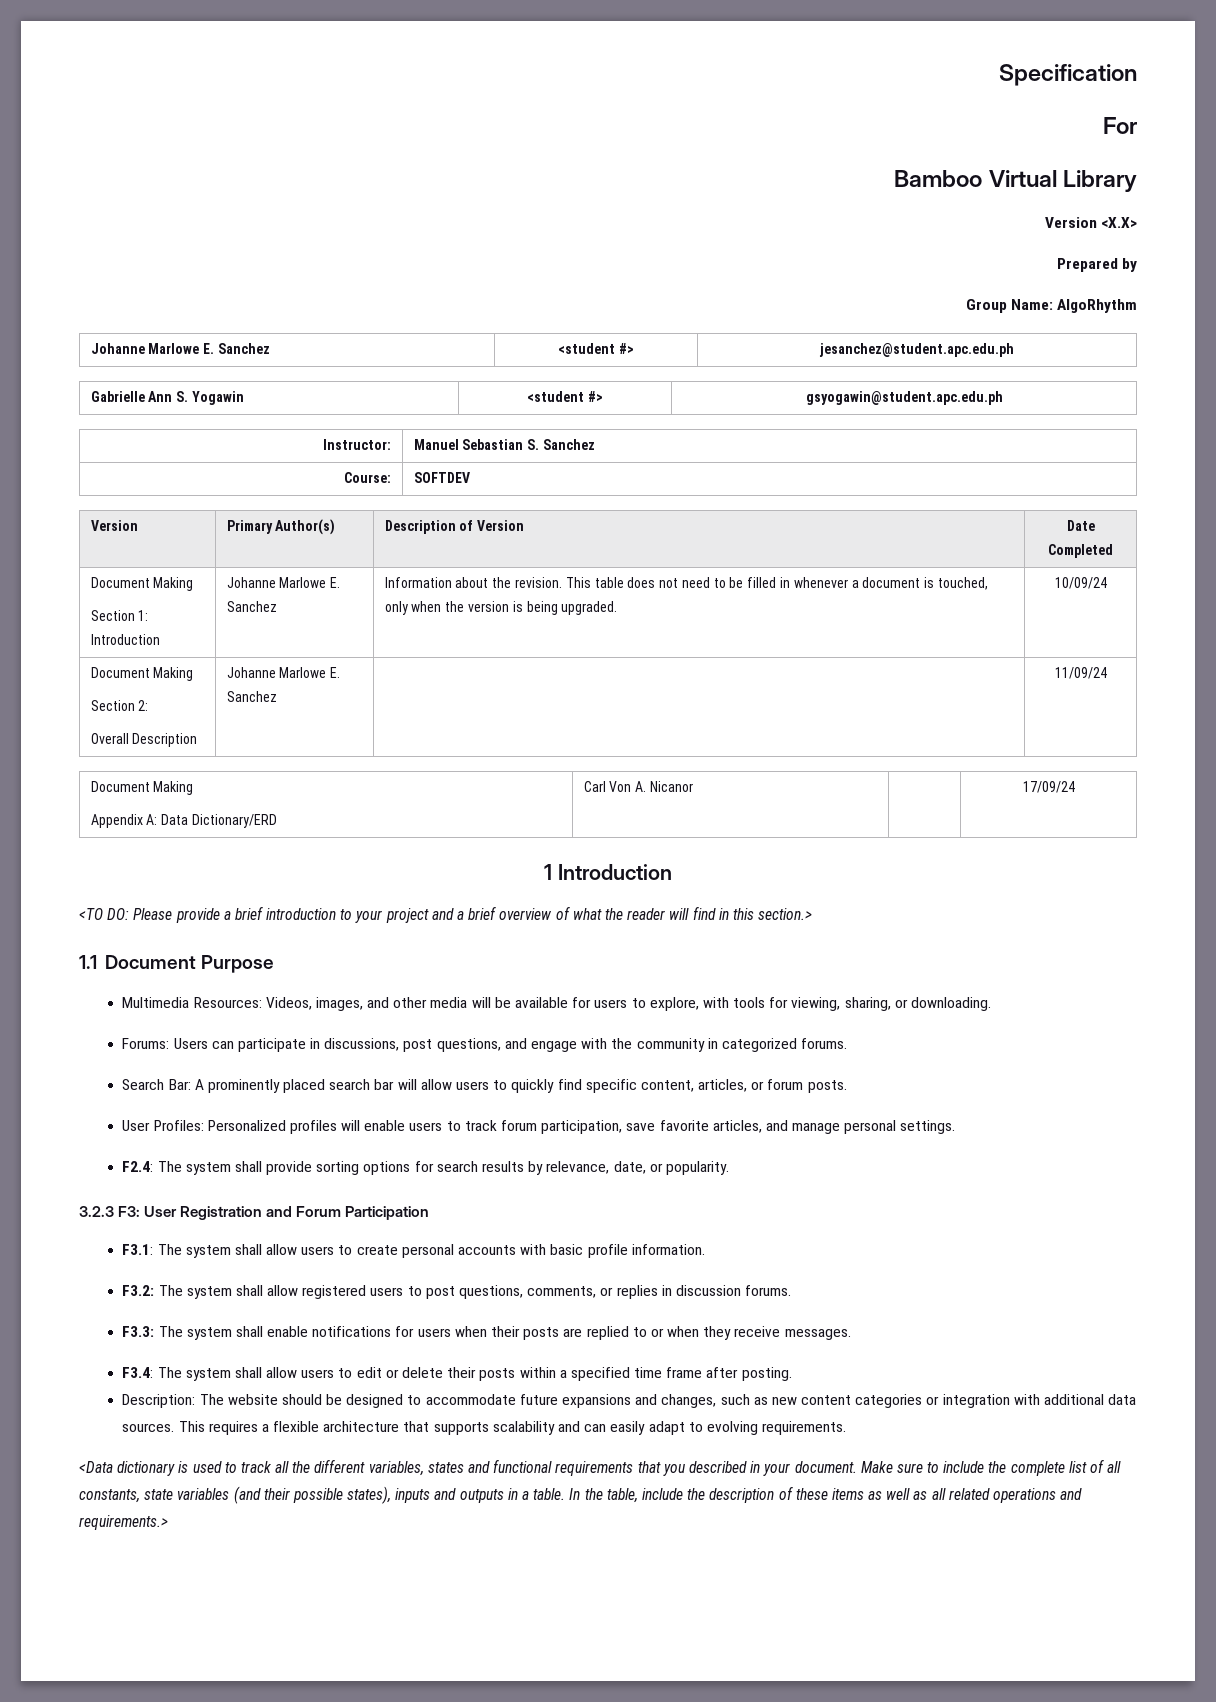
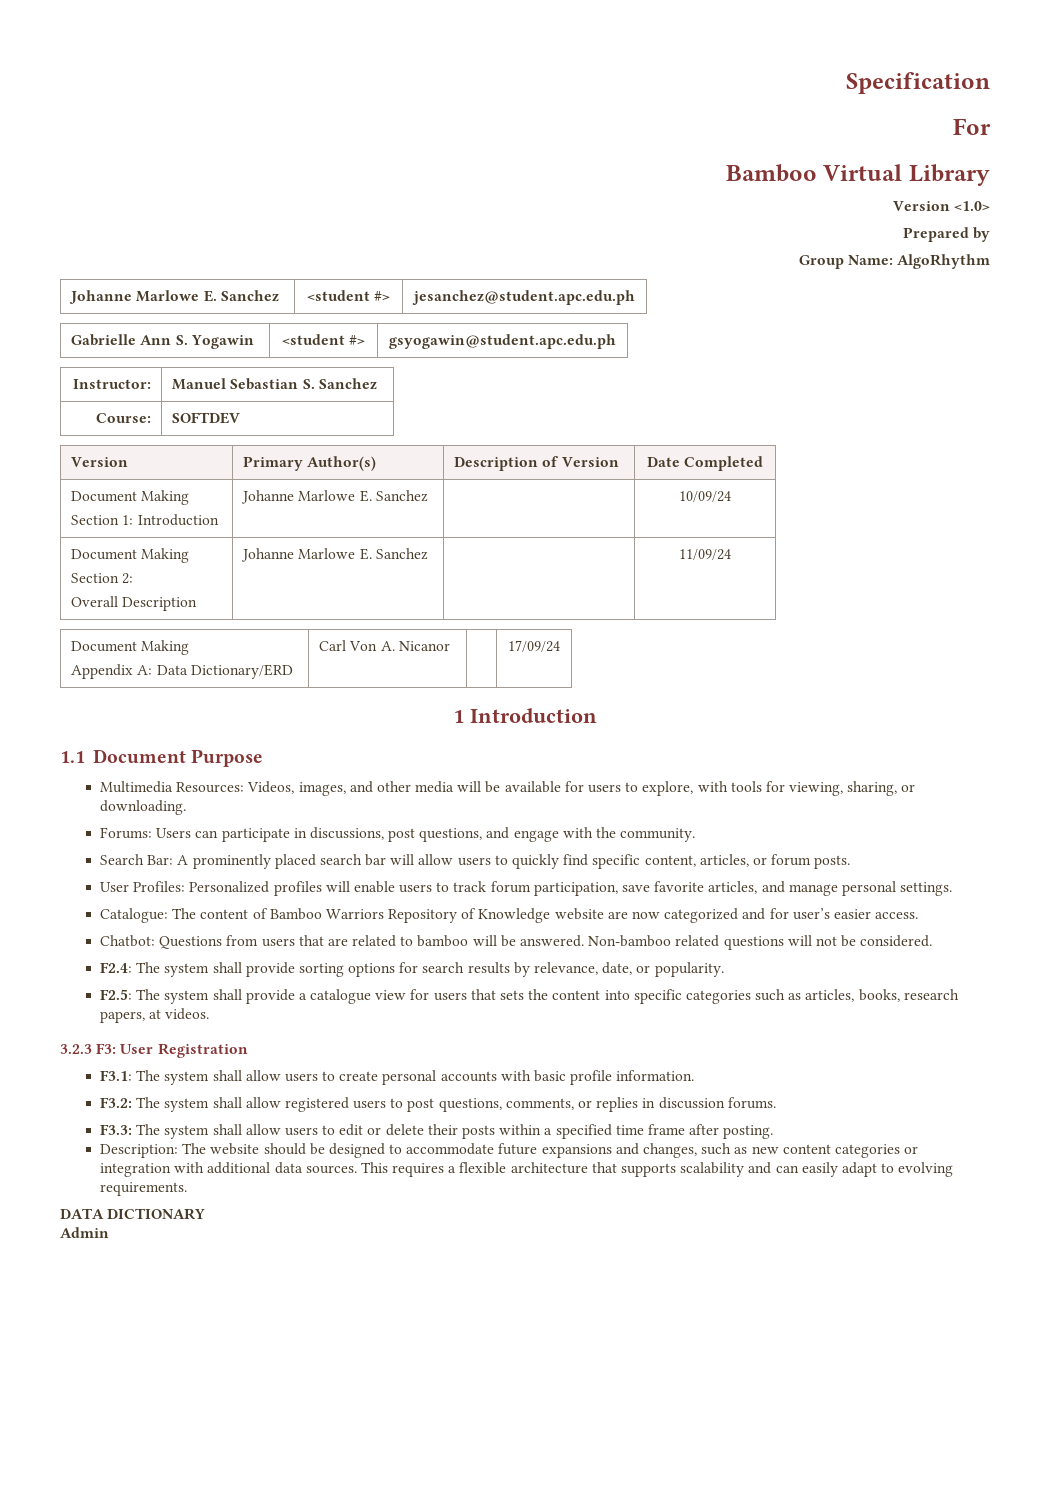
[1101,217,1137,228] <X.X> -> [954,201,990,211] <1.0>
[384,577,988,590] [384,601,618,615] Information about the revision. This table does not need to be filled in whenever a document is touched, only when the version is being upgraded. -> (428, 496) none
[79,906,813,923] // <TO DO: Please provide a brief introduction to your project and a brief overview of what the reader will find in this section.> -> (597, 715) none
[636,1038,848,1052] community in categorized forums. -> [620,828,696,842] community.
(956, 1127) none -> [99,908,919,923] [99,935,933,950] // Catalogue: The content of Bamboo Warriors Repository of Knowledge website are now categorized and for user’s easier access. // Chatbot: Questions from users that are related to bamboo will be answered. Non-bamboo related questions will not be considered.
(729, 1168) none -> [99,989,959,1004] [99,1008,210,1023] // F2.5: The system shall provide a catalogue view for users that sets the content into specific categories such as articles, books, research papers, at videos.
[266,1206,430,1220] and Forum Participation -> (248, 1050) none
[267,1326,851,1340] [122,1367,262,1381] enable notifications for users when their posts are replied to or when they receive messages. // F3.4: The system shall -> (242, 1129) none
[79,1459,1122,1476] [79,1486,1083,1504] [79,1515,168,1530] <Data dictionary is used to track all the different variables, states and functional requirements that you described in your document. Make sure to include the complete list of all constants, state variables (and their possible states), inputs and outputs in a table. In the table, include the description of these items as well as all related operations and requirements.> -> [60,1208,206,1220] [60,1227,109,1238] DATA DICTIONARY // Admin

